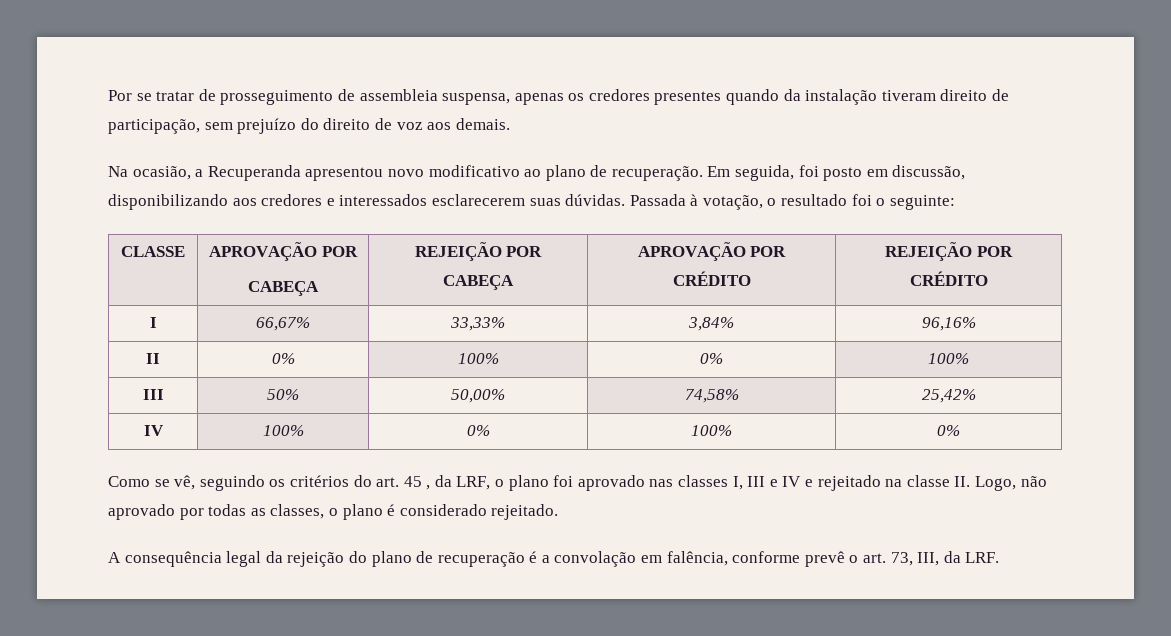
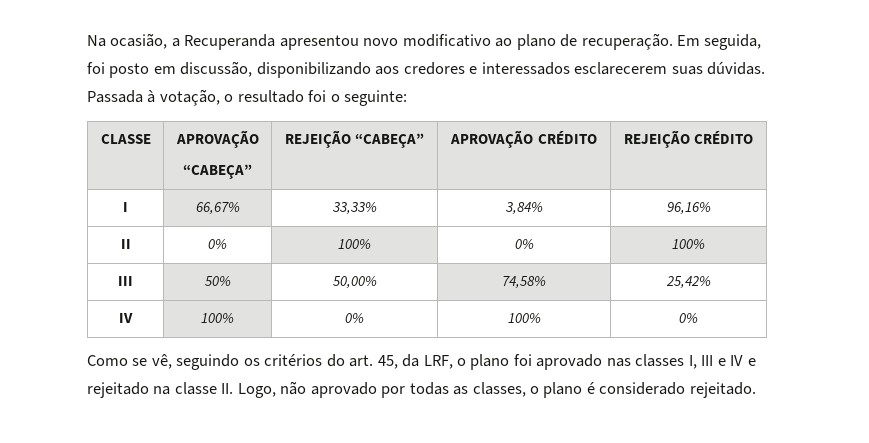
[108,89,1010,105] [108,118,510,134] Por se tratar de prosseguimento de assembleia suspensa, apenas os credores presentes quando da instalação tiveram direito de participação, sem prejuízo do direito de voz aos demais. // -> (87, 41) none
[321,246,358,257] [248,281,319,296] [414,242,543,261] [443,275,514,290] [637,242,787,261] POR // CABEÇA | REJEIÇÃO POR CABEÇA | APROVAÇÃO POR -> [183,164,252,179] [284,130,425,148] [450,130,534,148] // “CABEÇA” | REJEIÇÃO “CABEÇA” | APROVAÇÃO
[976,246,1013,257] POR -> (690, 139) none
[403,476,431,490] 45 , -> [377,355,398,369] 45,
[108,551,1000,567] // A consequência legal da rejeição do plano de recuperação é a convolação em falência, conforme prevê o art. 73, III, da LRF. -> (756, 390) none

